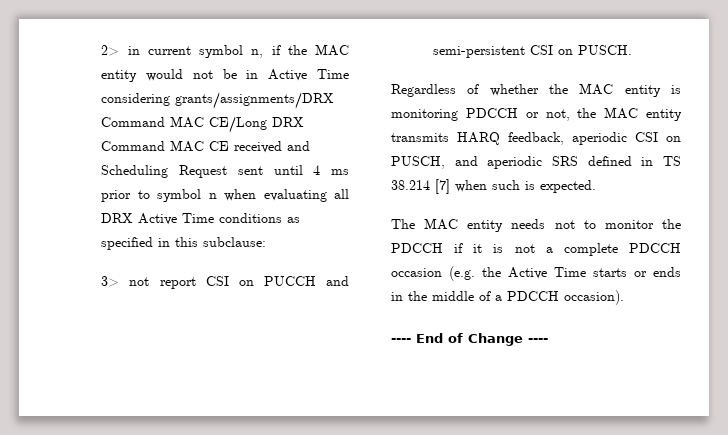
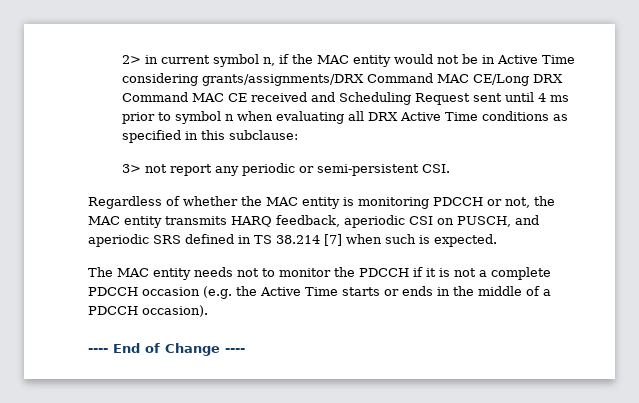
[205,276,350,286] [433,45,633,58] CSI on PUCCH and semi-persistent CSI on PUSCH. -> [214,163,450,176] any periodic or semi-persistent CSI.

